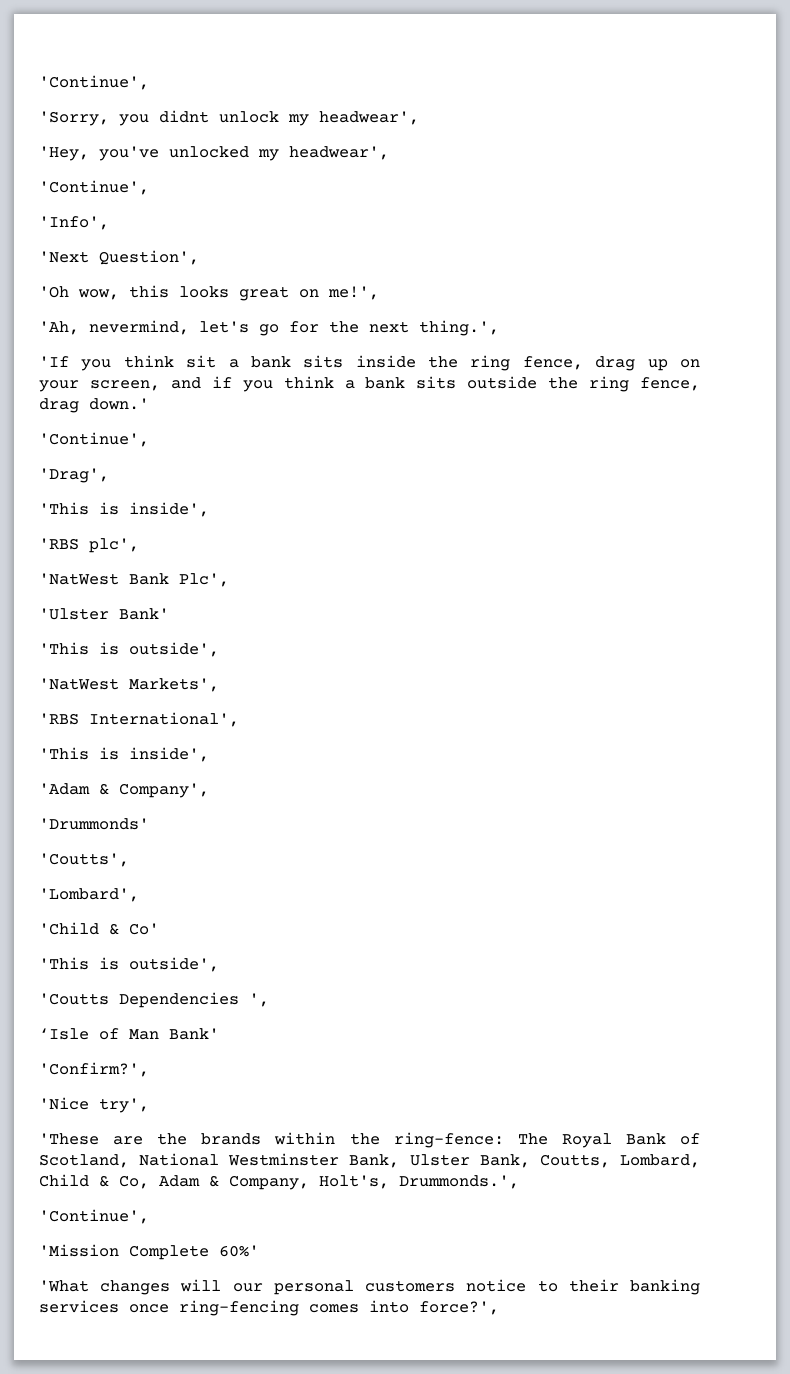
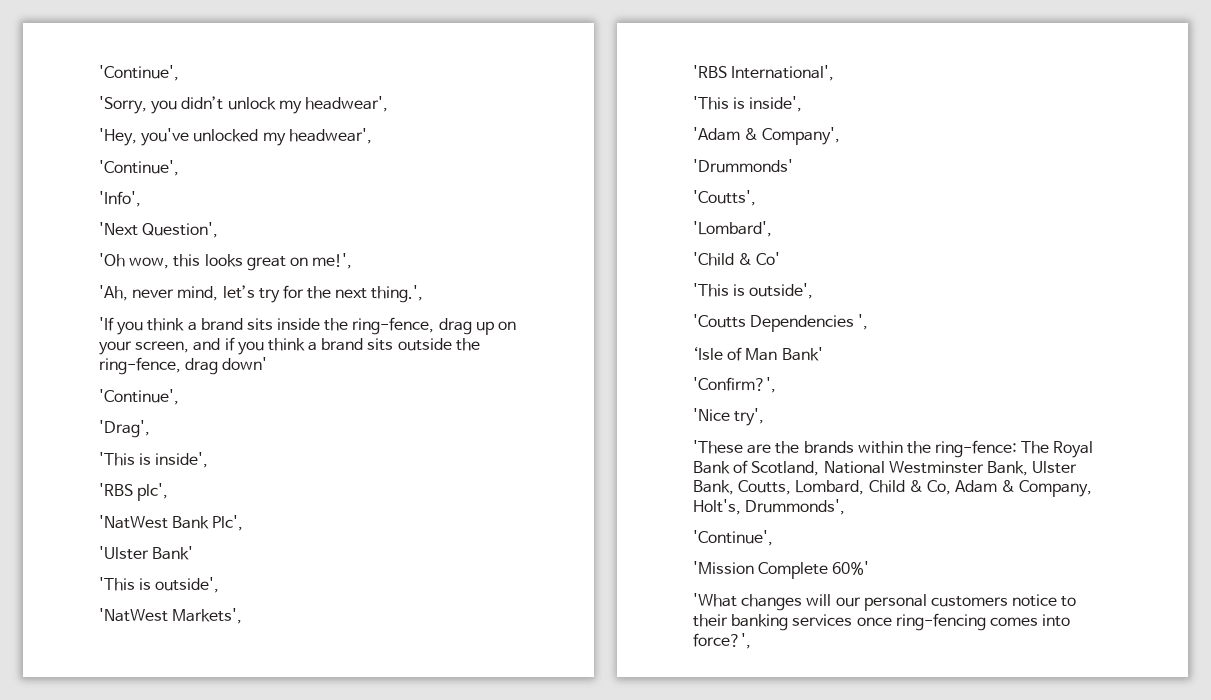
[159,110,209,123] didnt -> [181,96,224,110] didn’t
[89,320,279,336] nevermind, let's go -> [132,285,280,303] never mind, let’s try
[186,355,291,368] sit a bank -> [187,318,243,331] a brand
[470,355,583,371] ring fence, -> [352,317,435,335] ring-fence,
[365,377,406,389] bank -> [321,338,364,351] brand
[589,376,700,392] [39,398,149,413] ring fence, drag down.' -> [99,357,268,375] ring-fence, drag down'
[399,1175,519,1189] Drummonds.', -> [745,499,846,515] Drummonds',

